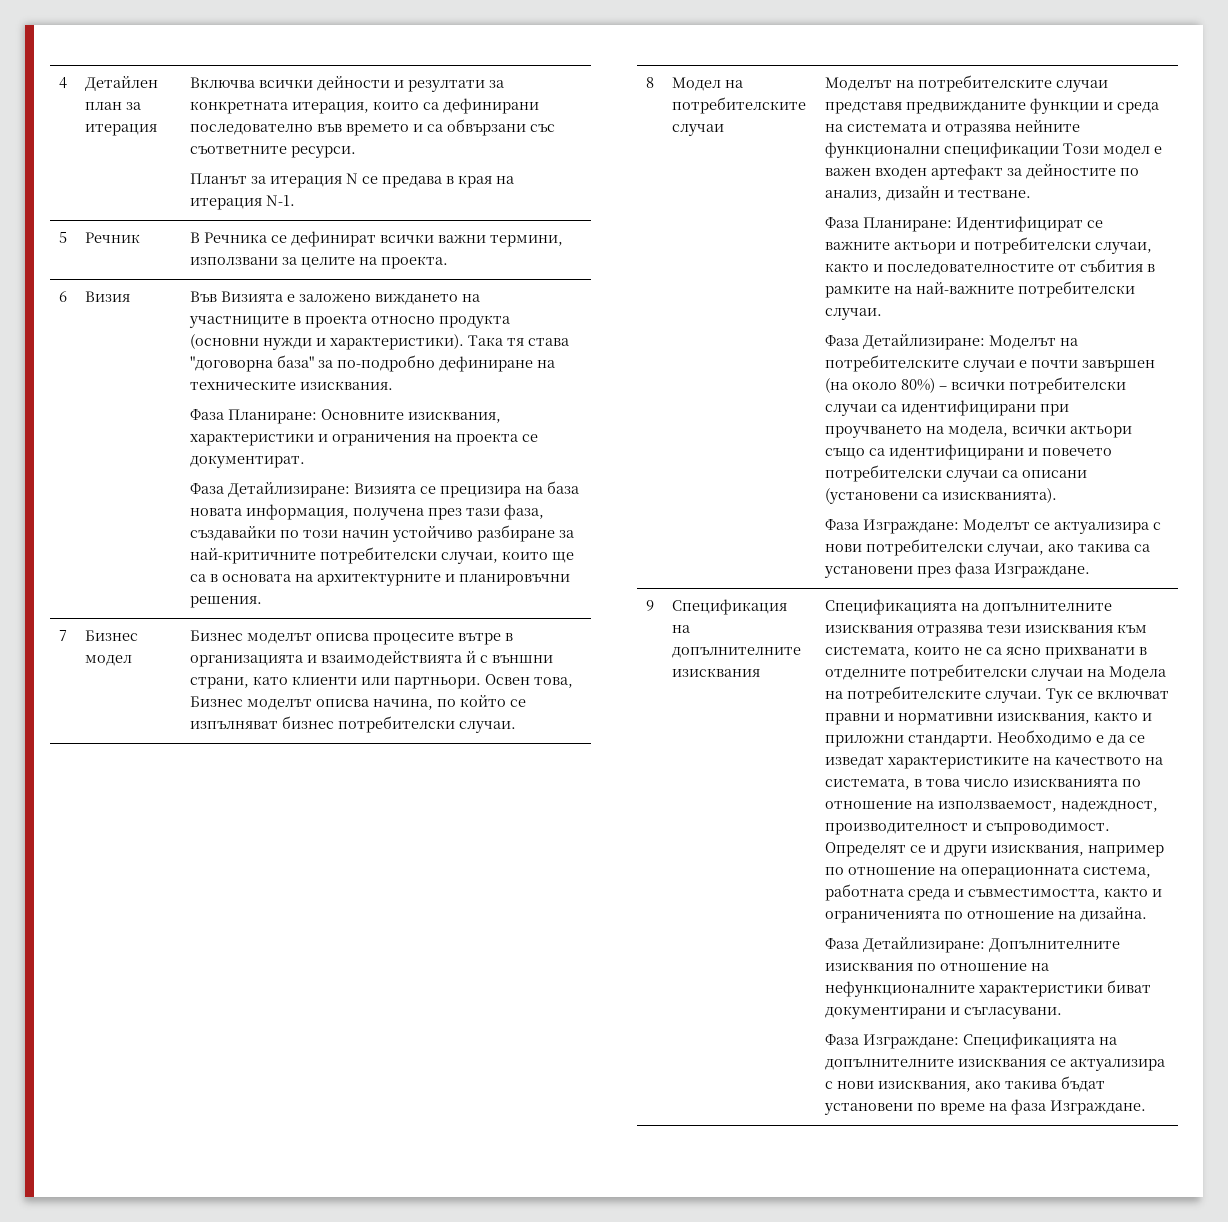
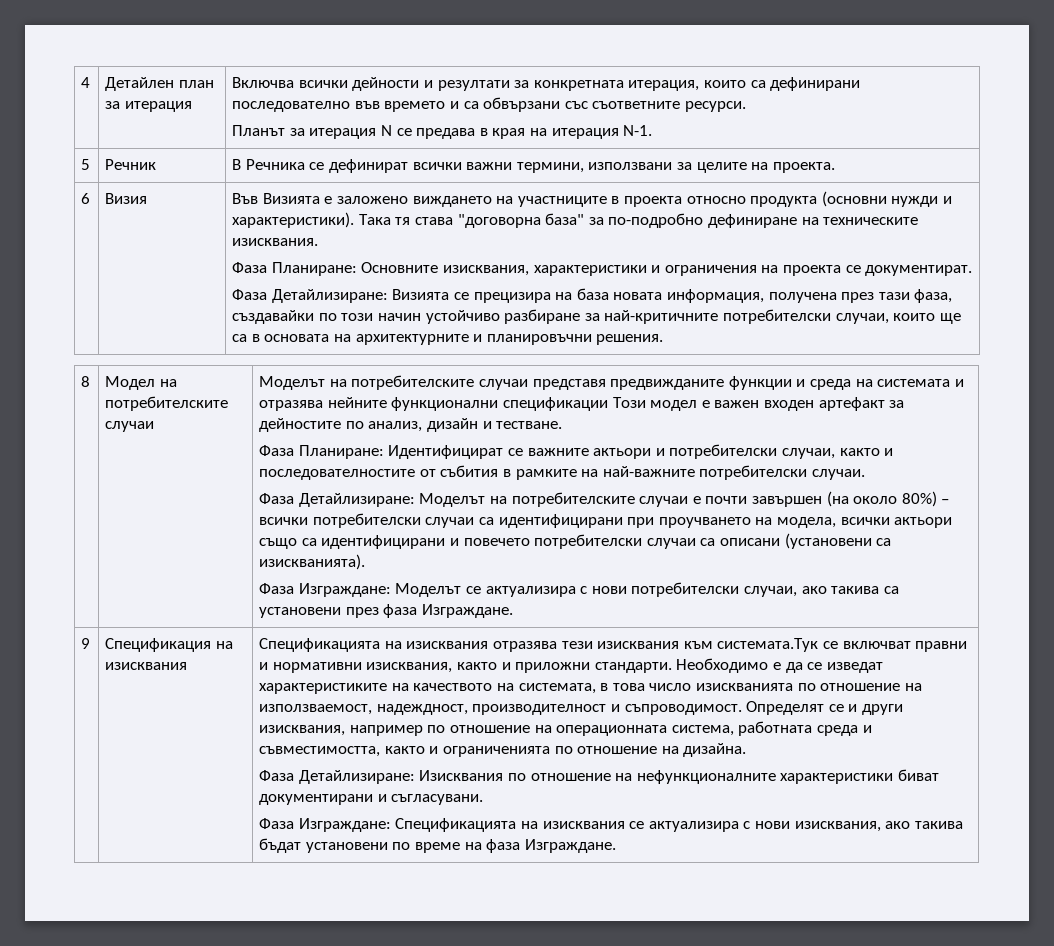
[58,630,67,641] [84,630,138,641] [84,655,132,666] [189,630,513,645] [189,651,553,667] [189,674,573,689] [189,695,526,710] [189,716,516,733] // 7 | Бизнес модел | Бизнес моделът описва процесите вътре в организацията и взаимодействията й с външни страни, като клиенти или партньори. Освен това, Бизнес моделът описва начина, по който се изпълняват бизнес потребителски случаи. -> (664, 339) none
[671,647,801,658] допълнителните -> (233, 645) none
[982,603,1112,614] допълнителните -> (402, 645) none
[824,646,1147,659] [824,664,1166,681] [824,686,1073,703] системата, които не са ясно прихванати в отделните потребителски случаи на Модела на потребителските случаи. Тук -> [717,638,819,652] системата.Тук
[988,938,1120,952] [824,962,913,971] Допълнителните изисквания -> [419,770,504,781] Изисквания
[824,1059,954,1070] допълнителните -> (539, 825) none

